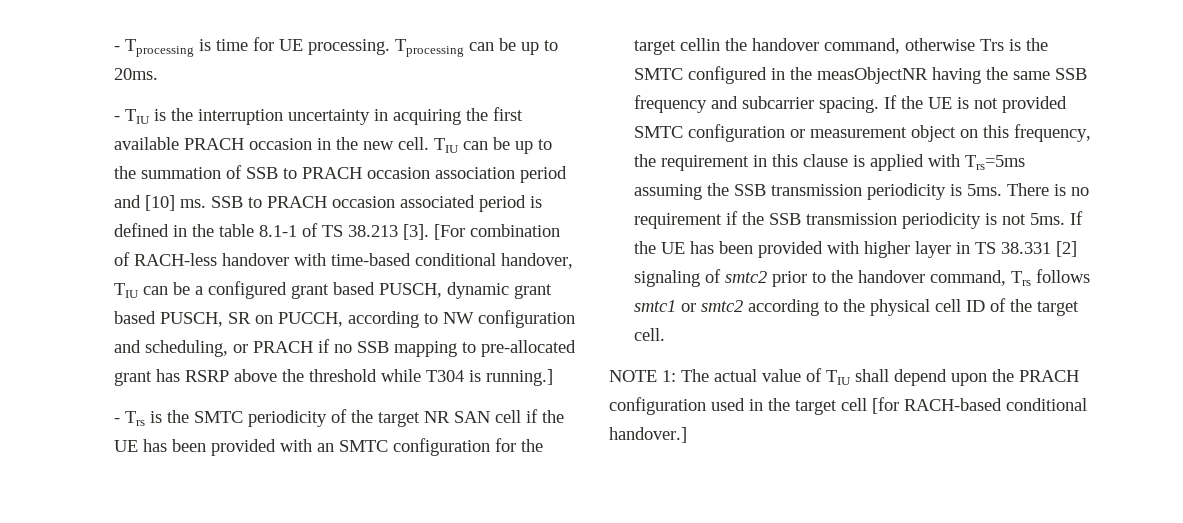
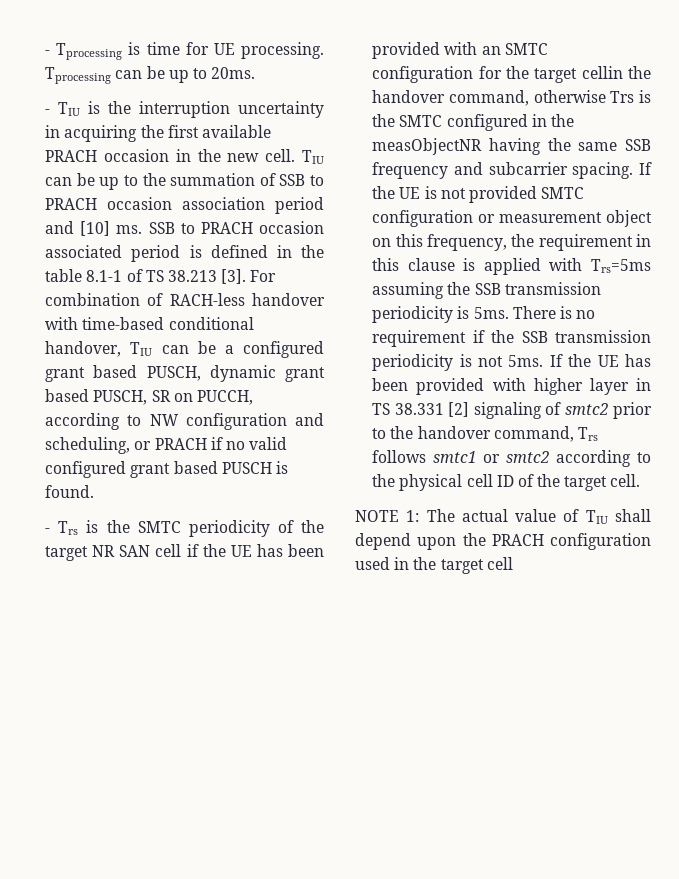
[434,224,466,240] [For -> [250,270,277,282] For
[357,340,577,357] [114,369,554,386] SSB mapping to pre-allocated grant has RSRP above the threshold while T304 is running.] -> [249,437,288,450] [45,461,288,478] [45,485,95,498] valid configured grant based PUSCH is found.
[872,397,1087,414] [609,427,687,443] [for RACH-based conditional handover.] -> (513, 563) none

